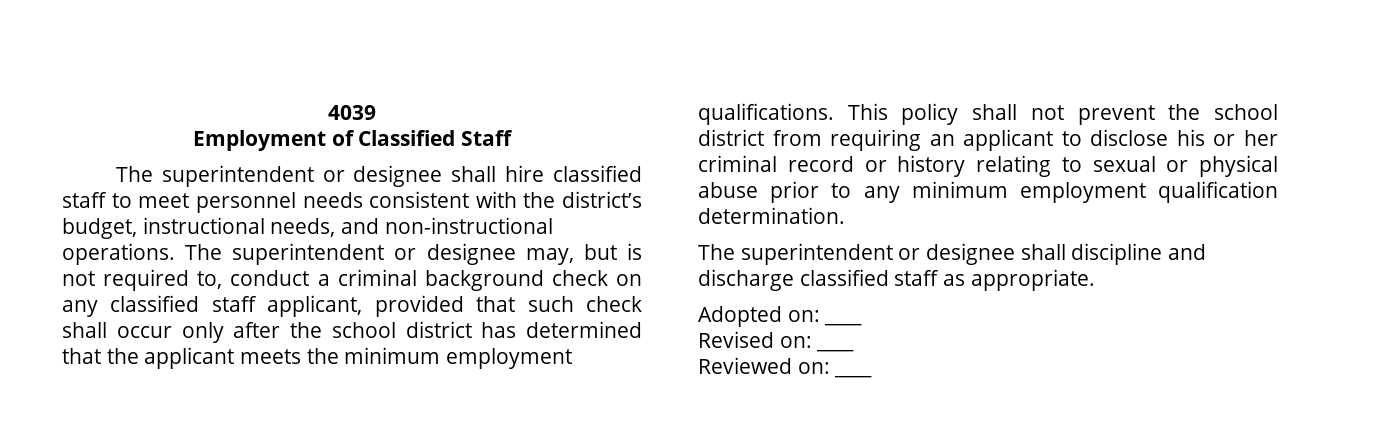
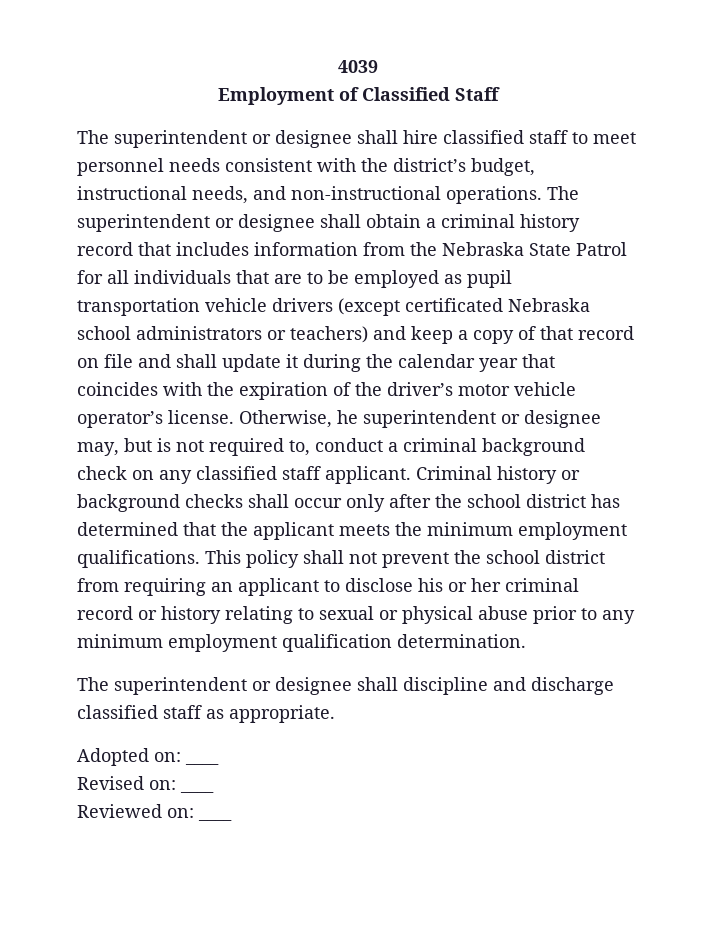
(516, 254) none -> [320,214,580,232] [77,242,627,256] [77,270,512,288] [77,298,590,316] [77,326,634,344] [77,354,555,372] [77,382,576,400] [77,410,601,428] shall obtain a criminal history record that includes information from the Nebraska State Patrol for all individuals that are to be employed as pupil transportation vehicle drivers (except certificated Nebraska school administrators or teachers) and keep a copy of that record on file and shall update it during the calendar year that coincides with the expiration of the driver’s motor vehicle operator’s license. Otherwise, he superintendent or designee
[267,295,642,317] applicant, provided that such check -> [325,466,580,484] [77,494,243,512] applicant. Criminal history or background checks

